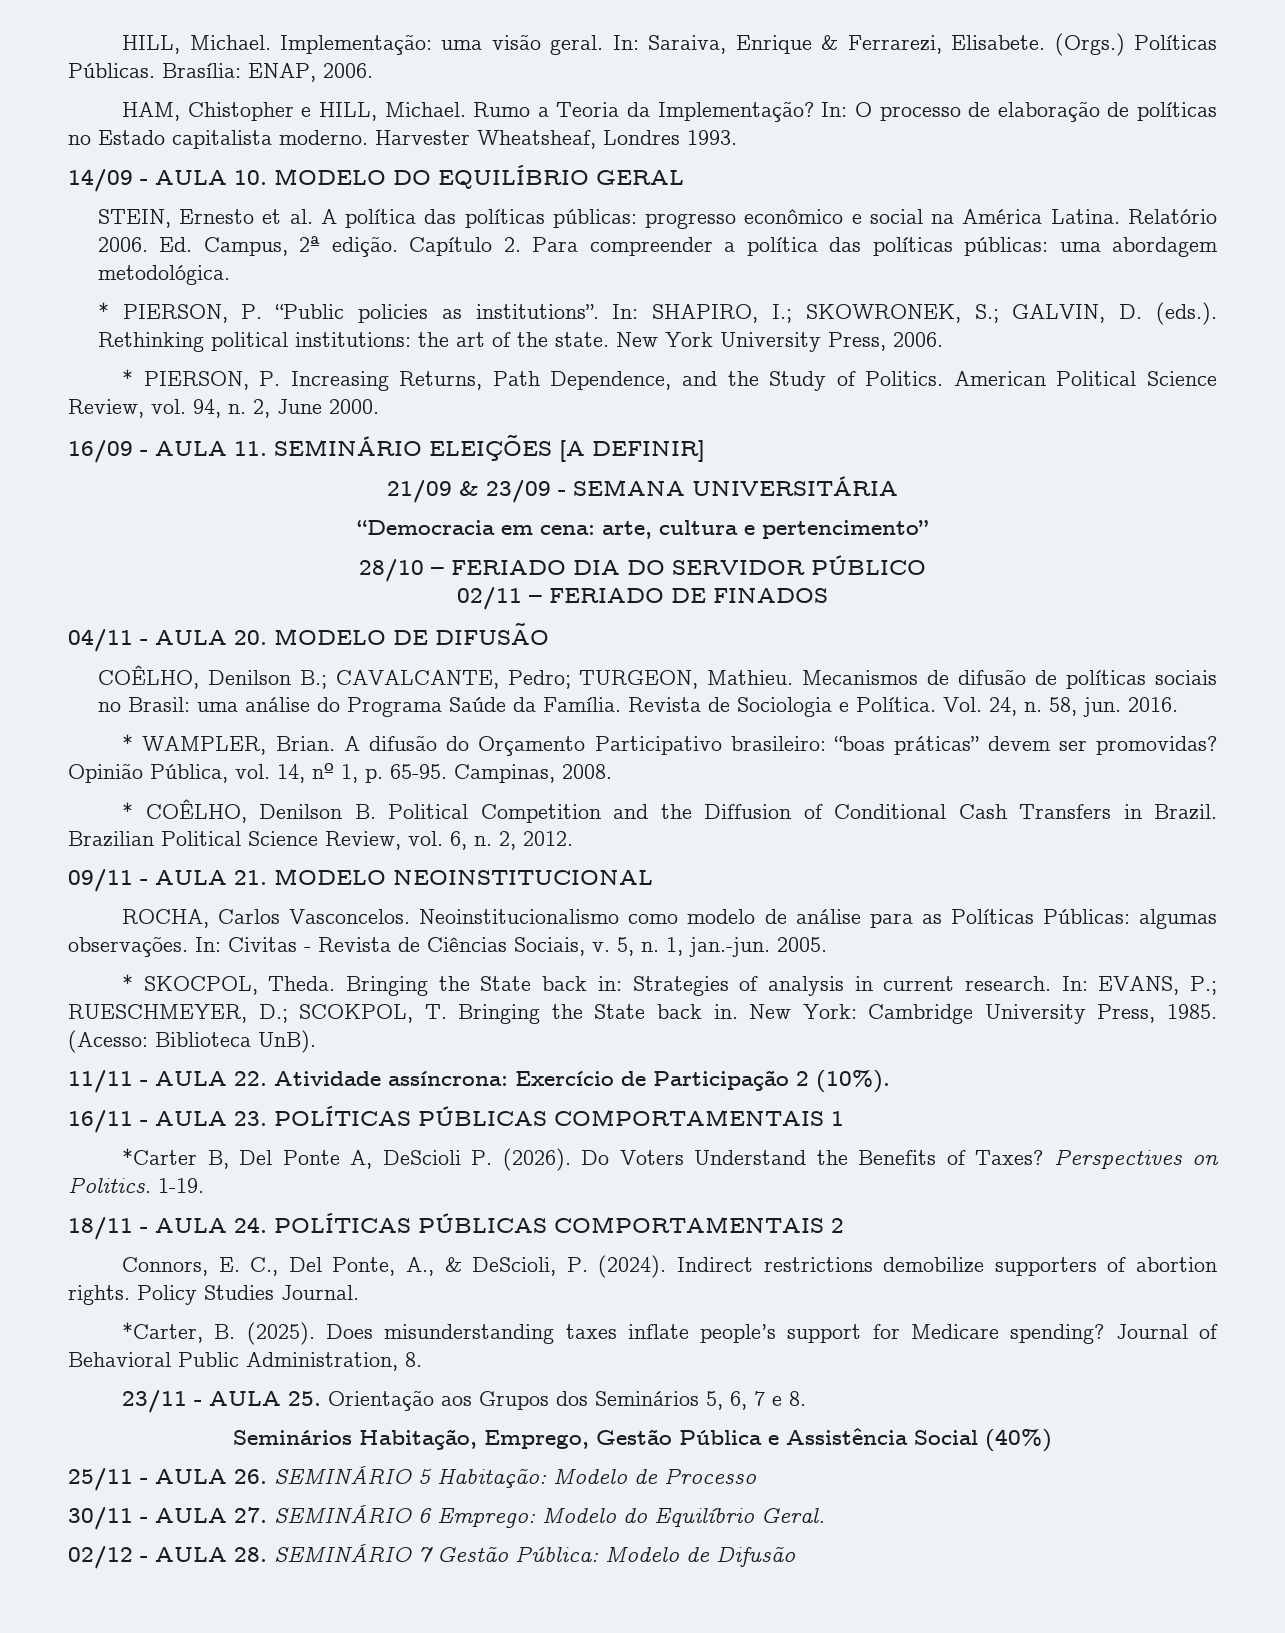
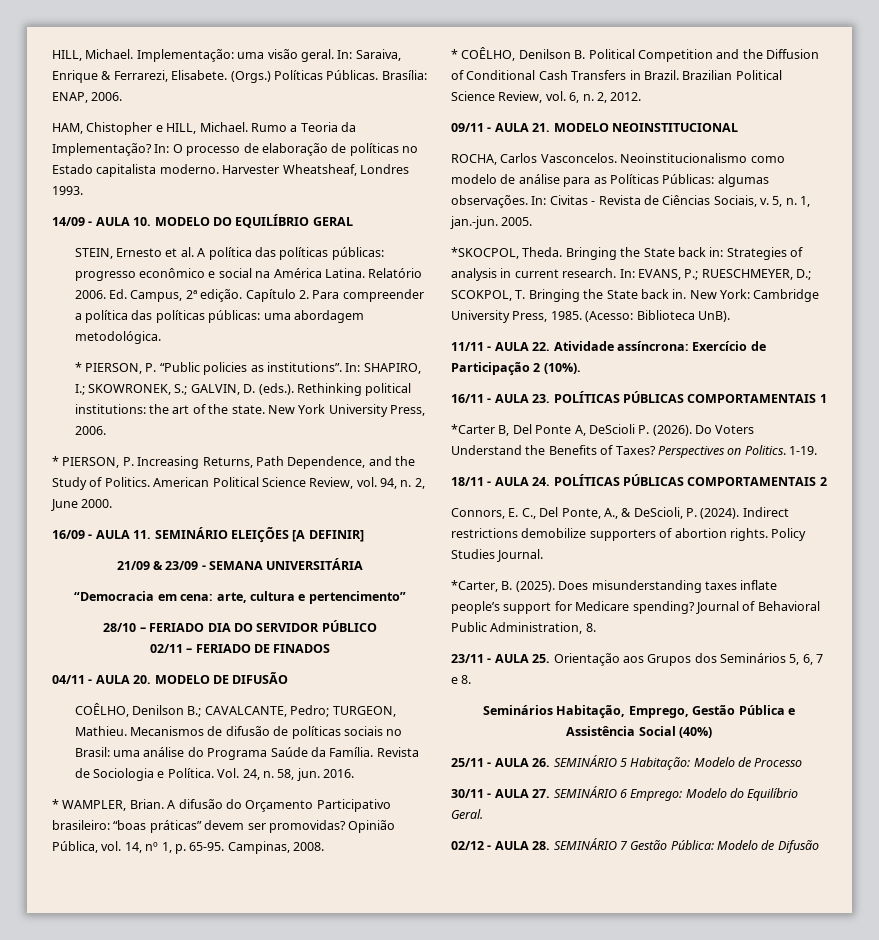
[122,974,258,995] * SKOCPOL, -> [451,247,519,259] *SKOCPOL,

